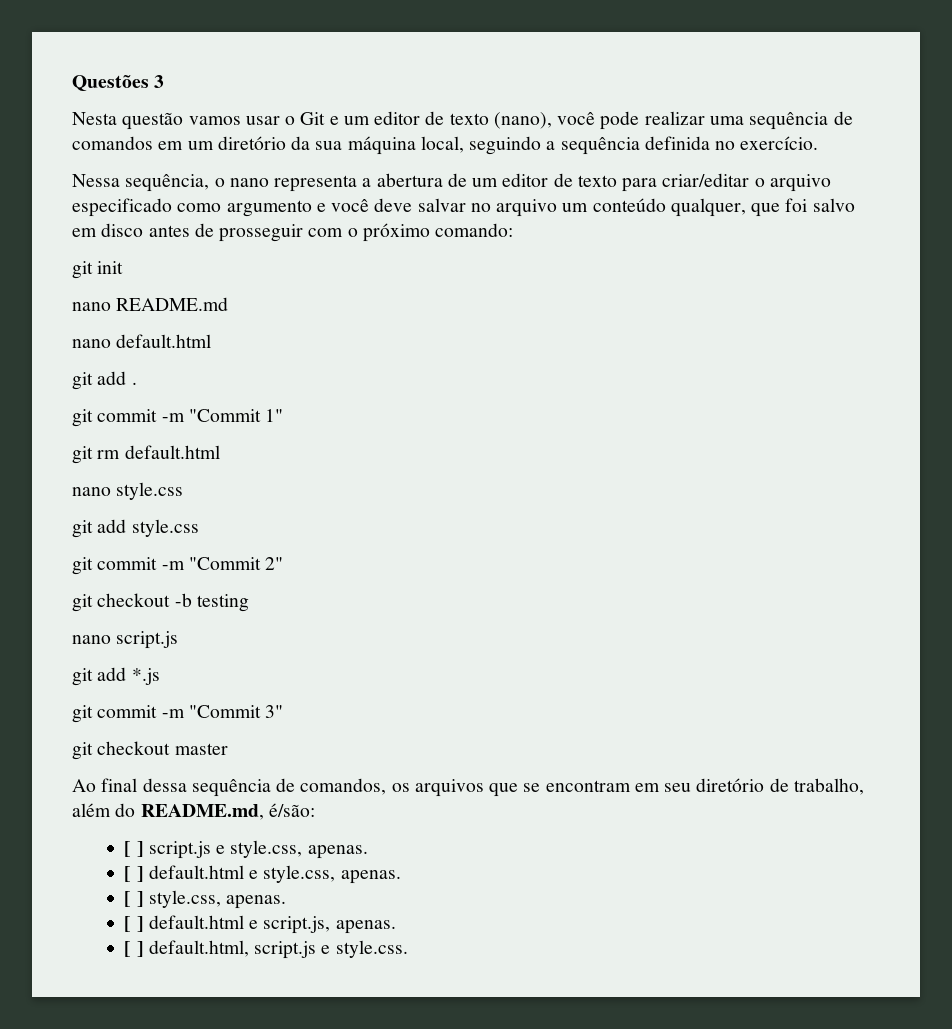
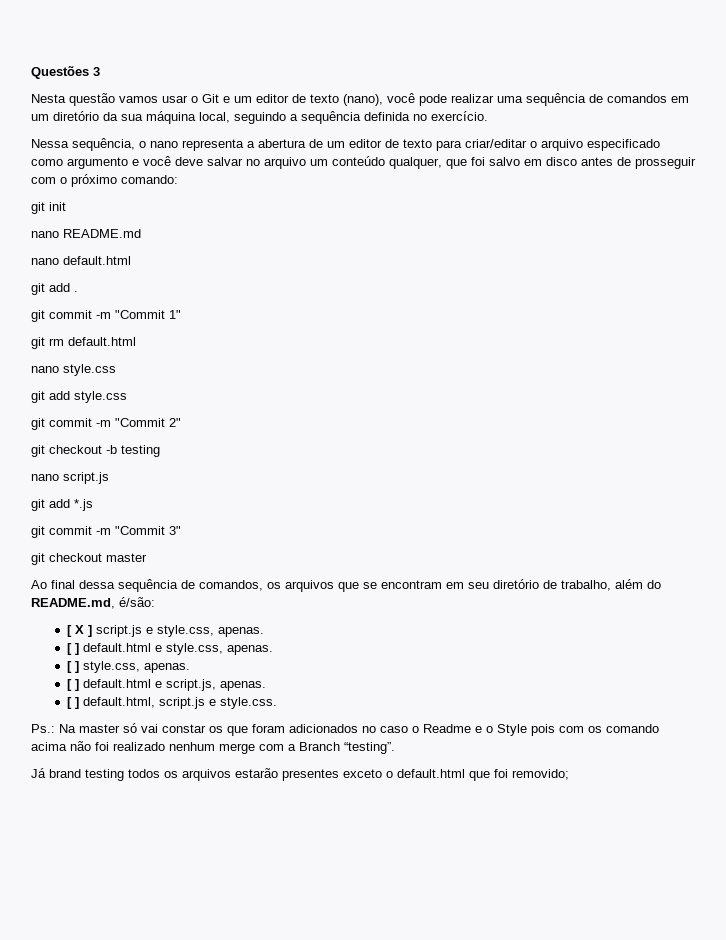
(132, 849) none -> [74,625,84,634] X
(408, 949) none -> [31,723,659,736] [31,741,395,754] [31,768,569,781] // Ps.: Na master só vai constar os que foram adicionados no caso o Readme e o Style pois com os comando acima não foi realizado nenhum merge com a Branch “testing”. // Já brand testing todos os arquivos estarão presentes exceto o default.html que foi removido;

